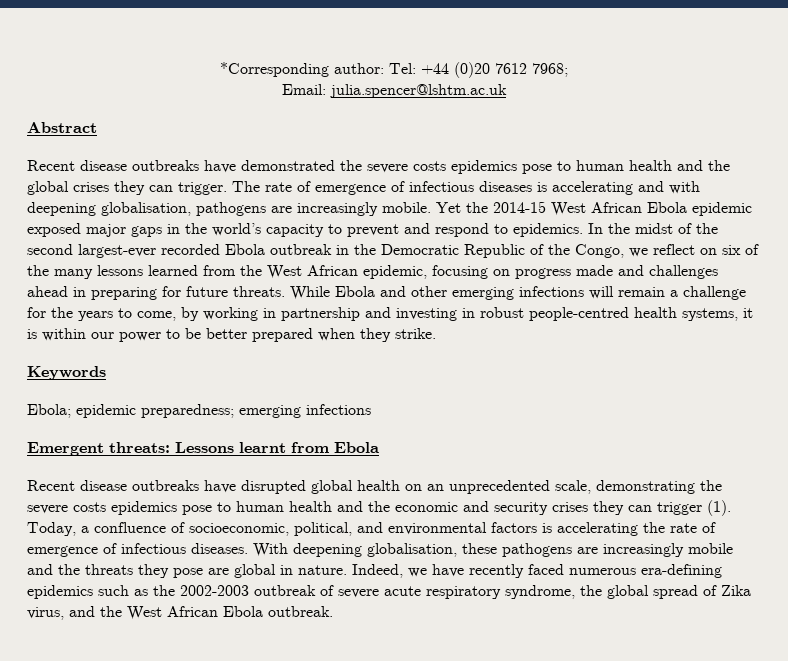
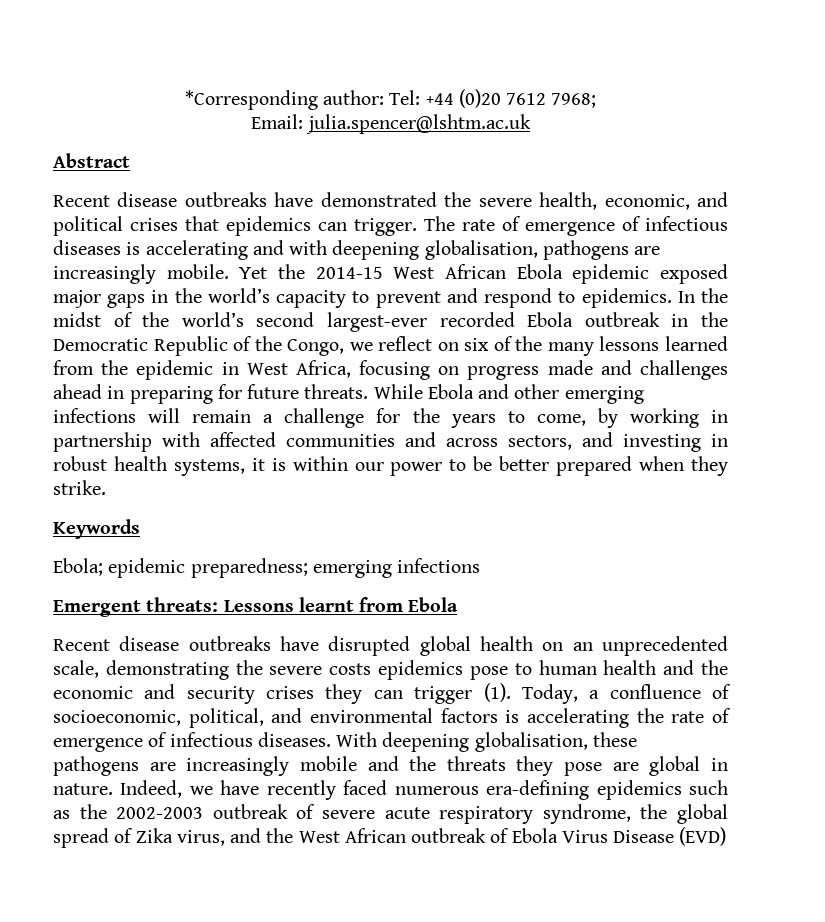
[413,160,730,174] [27,181,145,195] costs epidemics pose to human health and the global crises they -> [539,192,729,210] [53,216,311,236] health, economic, and political crises that epidemics
(718, 228) none -> [181,312,244,327] world’s
[267,265,427,279] West African epidemic, -> [136,360,351,380] epidemic in West Africa,
(360, 314) none -> [162,432,572,450] with affected communities and across sectors,
[529,307,629,321] people-centred -> (107, 463) none
[223,606,333,617] Ebola outbreak. -> [411,827,727,846] outbreak of Ebola Virus Disease (EVD)

